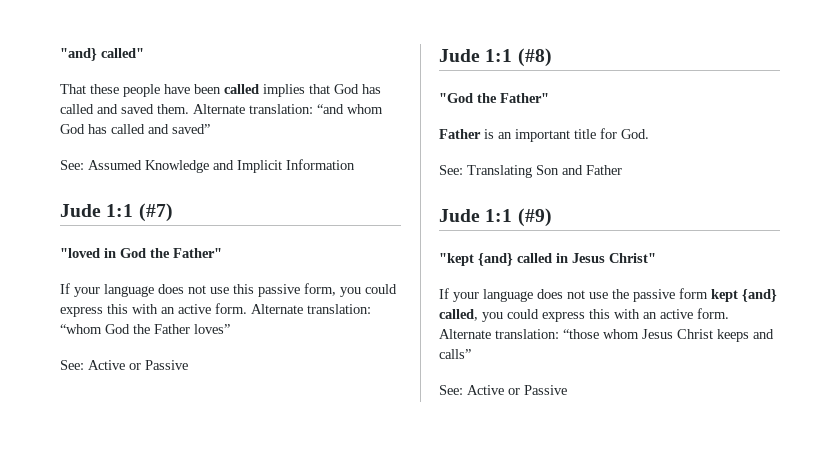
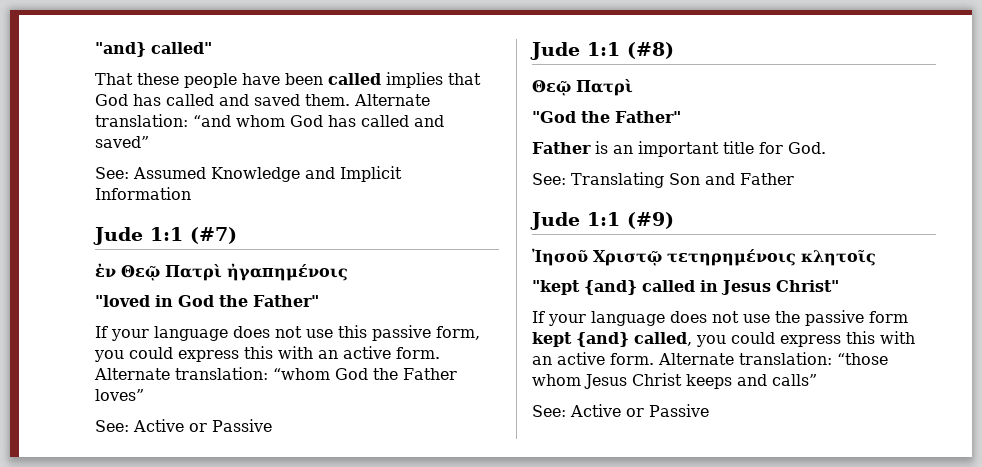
(173, 212) none -> [95,263,348,281] // ἐν Θεῷ Πατρὶ ἠγαπημένοις
(552, 57) none -> [532,79,633,96] // Θεῷ Πατρὶ
(552, 217) none -> [532,248,876,266] // Ἰησοῦ Χριστῷ τετηρημένοις κλητοῖς

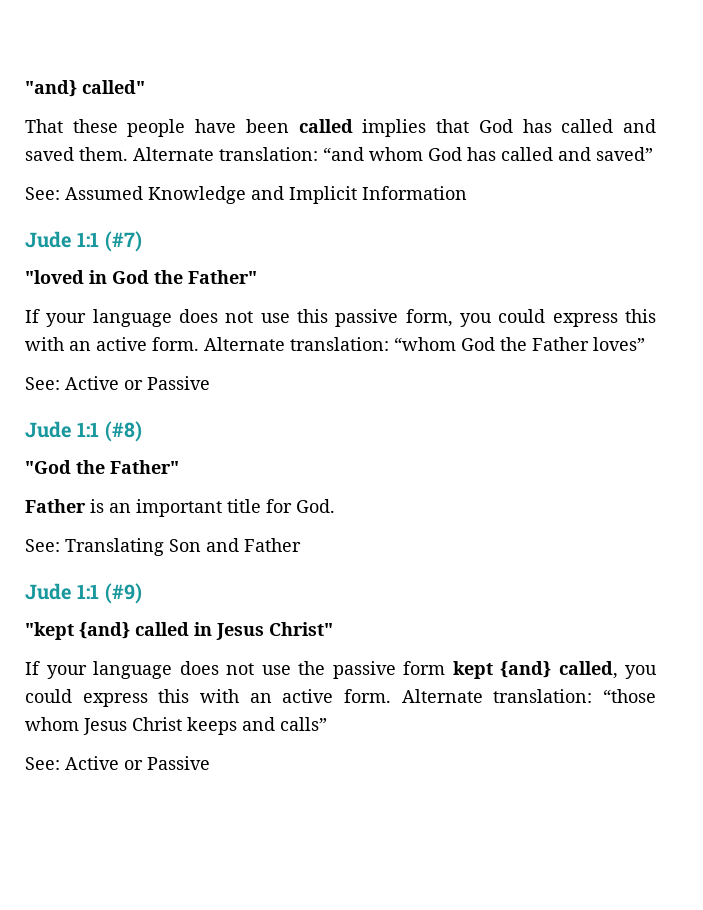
[95,263,348,281] // ἐν Θεῷ Πατρὶ ἠγαπημένοις -> (142, 241) none
[532,79,633,96] // Θεῷ Πατρὶ -> (142, 431) none
[532,248,876,266] // Ἰησοῦ Χριστῷ τετηρημένοις κλητοῖς -> (142, 593) none

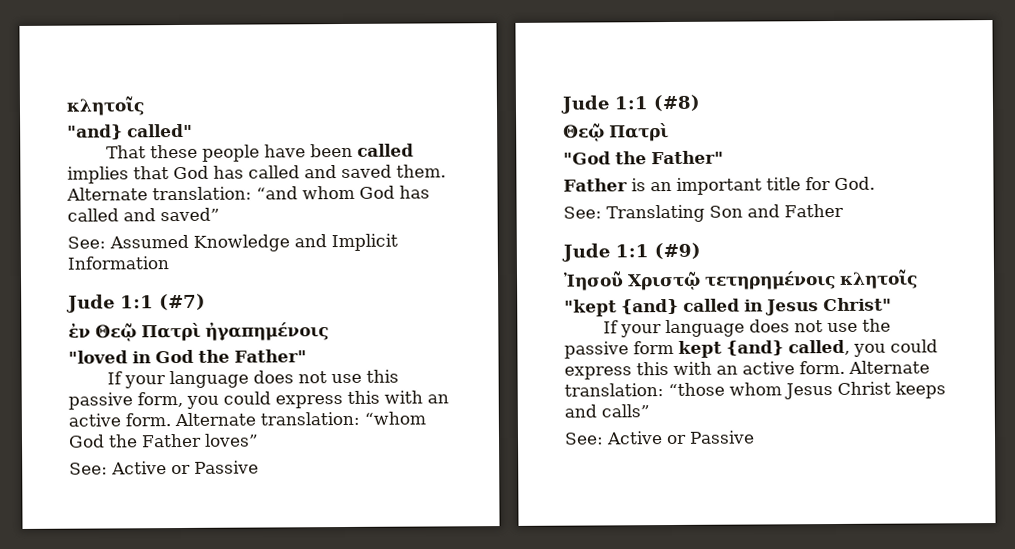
(25, 88) none -> [66,96,145,116] κλητοῖς //
(142, 241) none -> [68,321,329,342] // ἐν Θεῷ Πατρὶ ἠγαπημένοις
(142, 431) none -> [563,123,669,142] // Θεῷ Πατρὶ
(142, 593) none -> [563,269,918,291] // Ἰησοῦ Χριστῷ τετηρημένοις κλητοῖς

